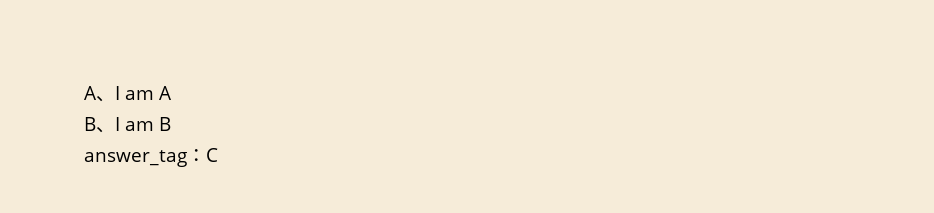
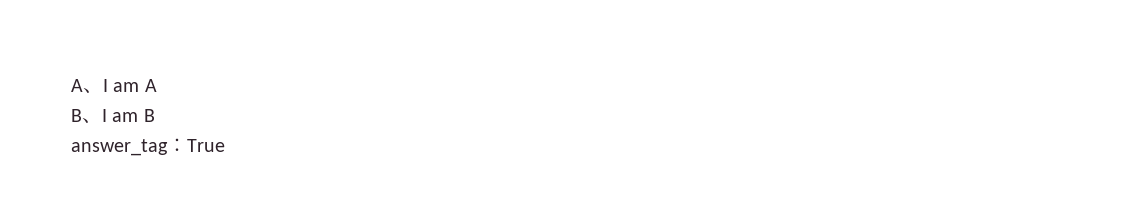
[206,148,218,162] C -> [187,139,225,152] True

